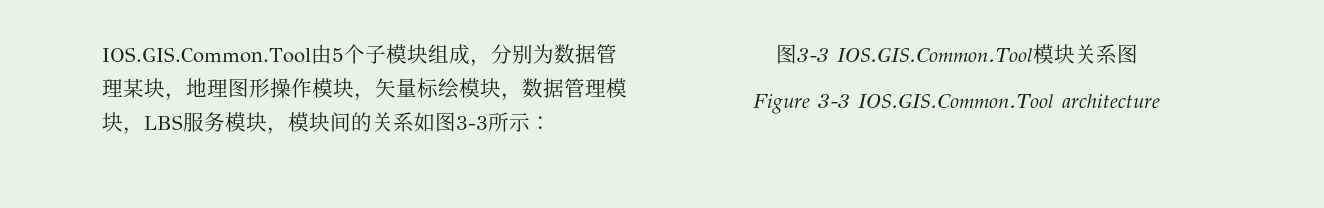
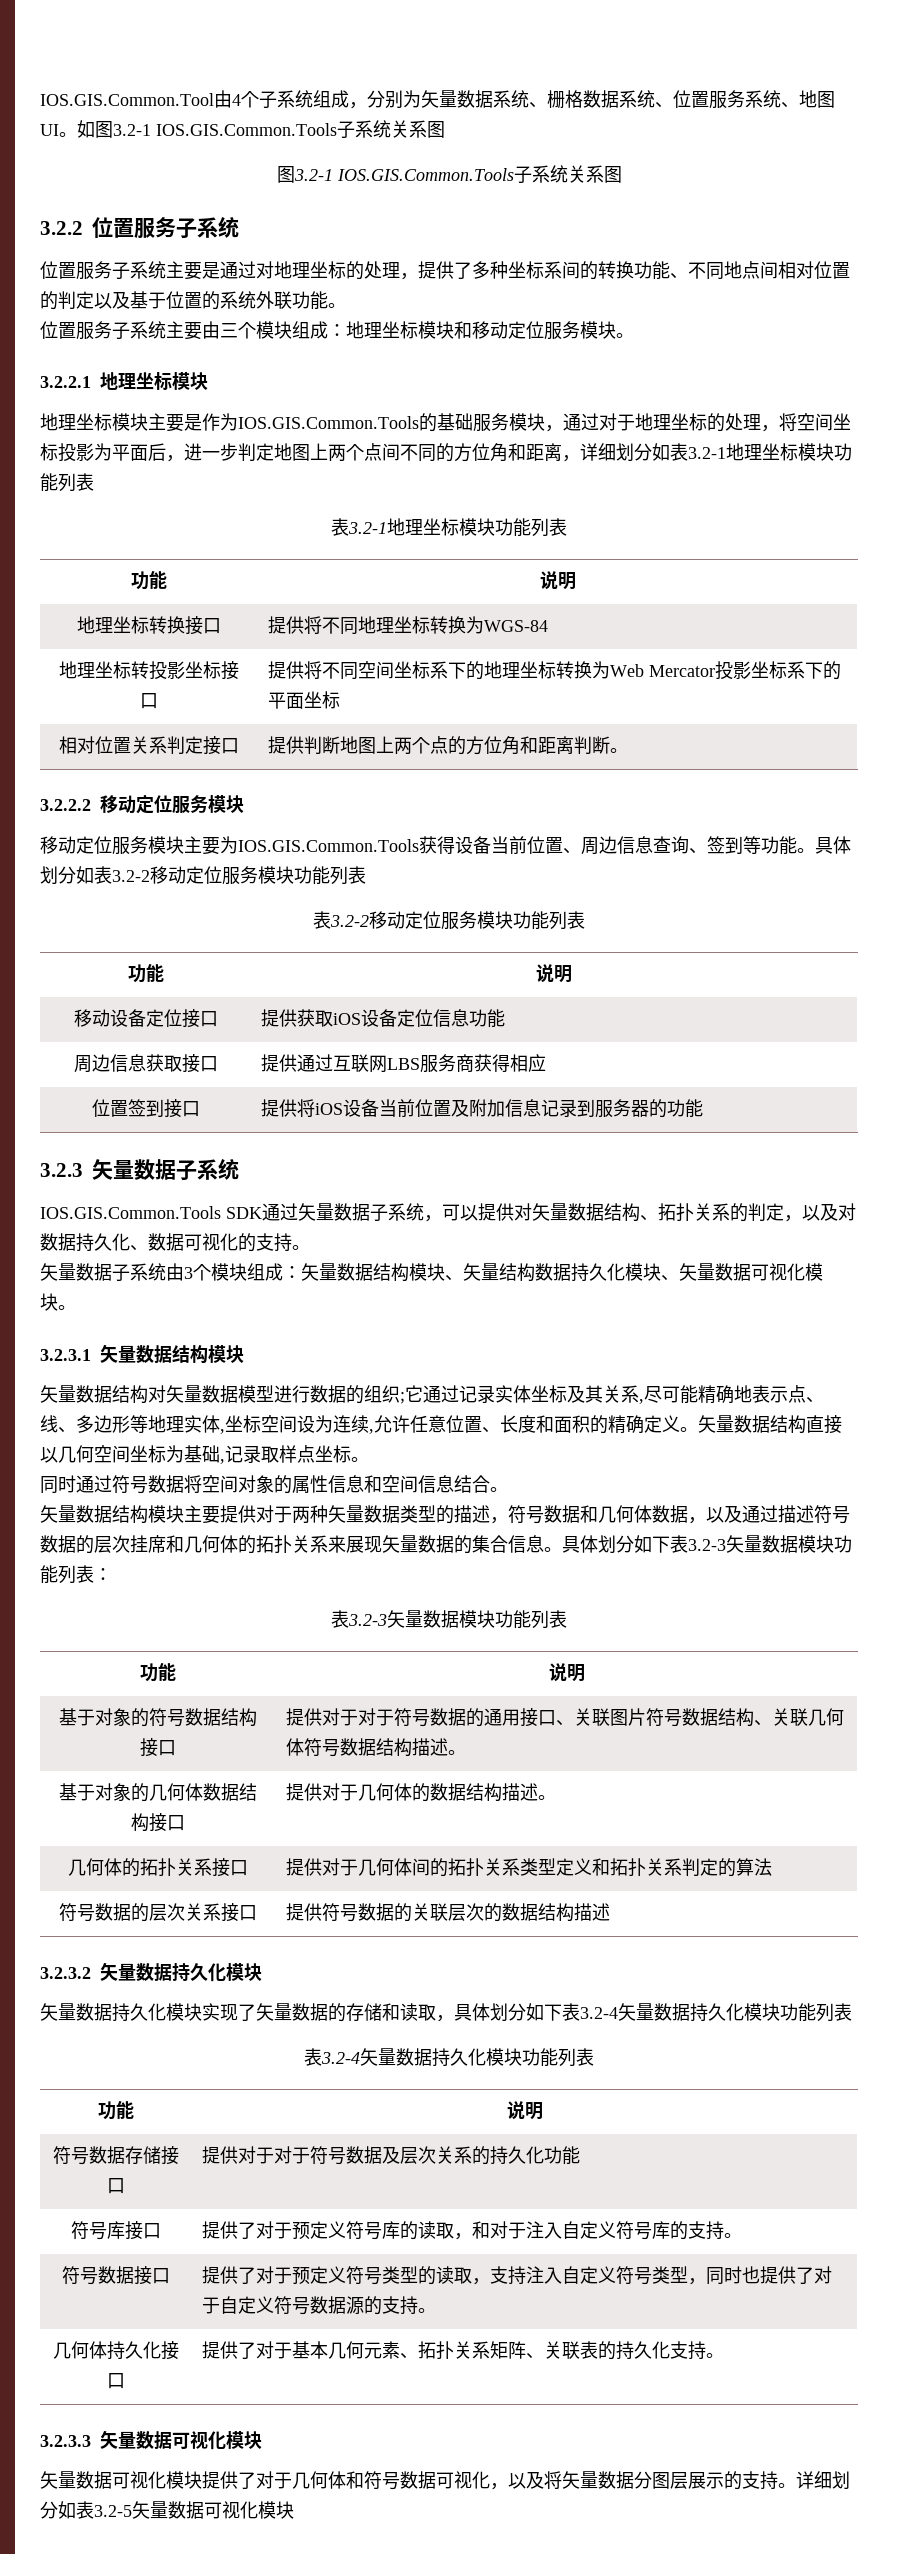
[331,44,617,67] [102,78,627,101] [102,112,551,135] [775,44,1138,64] [753,93,1160,114] 5个子模块组成，分别为数据管理某块，地理图形操作模块，矢量标绘模块，数据管理模块，LBS服务模块，模块间的关系如图3-3所示： // 图3-3 IOS.GIS.Common.Tool模块关系图 // Figure 3-3 IOS.GIS.Common.Tool architecture -> [232,90,835,109] [40,120,445,139] [276,165,622,184] [40,216,239,239] [40,261,850,280] [40,291,346,310] [40,321,634,340] [40,372,208,390] [40,413,851,432] [40,443,852,462] [40,473,94,492] [331,518,567,537] [131,571,167,590] [539,571,576,590] [77,616,221,635] [268,616,549,635] [59,661,239,680] [140,693,158,709] [268,661,842,680] [268,691,341,709] [59,736,239,755] [268,736,629,755] [40,795,244,814] [40,836,851,855] [40,866,366,885] [313,911,585,930] [127,964,164,983] [536,964,572,983] [73,1009,218,1028] [261,1009,506,1028] [73,1054,218,1073] [261,1054,547,1073] [91,1099,200,1118] [261,1099,704,1118] [40,1158,239,1181] [40,1203,856,1222] [40,1233,310,1252] [40,1263,823,1282] [40,1293,76,1311] [40,1344,244,1364] [40,1385,824,1404] [40,1415,842,1434] [40,1445,369,1464] [40,1475,508,1494] [40,1505,850,1524] [40,1535,852,1554] [40,1565,112,1584] [331,1610,567,1629] [140,1663,176,1682] [548,1663,585,1682] [59,1708,257,1727] [140,1738,176,1757] [286,1708,845,1727] [286,1738,467,1757] [59,1783,257,1802] [131,1813,185,1832] [286,1783,557,1802] [68,1858,248,1877] [286,1858,773,1877] [59,1903,257,1922] [286,1903,611,1922] [40,1962,262,1982] [40,2003,852,2022] [304,2048,594,2067] [98,2101,134,2120] [506,2101,543,2120] [53,2146,179,2165] [107,2178,125,2194] [202,2146,581,2165] [71,2221,161,2240] [202,2221,743,2240] [62,2266,170,2285] [202,2266,833,2285] [202,2296,437,2315] [53,2341,179,2360] [107,2373,125,2389] [202,2341,725,2360] [40,2430,262,2450] [40,2471,850,2490] [40,2501,294,2519] 4个子系统组成，分别为矢量数据系统、栅格数据系统、位置服务系统、地图UI。如图3.2-1 IOS.GIS.Common.Tools子系统关系图 // 图3.2-1 IOS.GIS.Common.Tools子系统关系图 // 3.2.2位置服务子系统 // 位置服务子系统主要是通过对地理坐标的处理，提供了多种坐标系间的转换功能、不同地点间相对位置的判定以及基于位置的系统外联功能。 // 位置服务子系统主要由三个模块组成：地理坐标模块和移动定位服务模块。 // 3.2.2.1地理坐标模块 // 地理坐标模块主要是作为IOS.GIS.Common.Tools的基础服务模块，通过对于地理坐标的处理，将空间坐标投影为平面后，进一步判定地图上两个点间不同的方位角和距离，详细划分如表3.2-1地理坐标模块功能列表 // 表3.2-1地理坐标模块功能列表 // 功能 | 说明 // 地理坐标转换接口 | 提供将不同地理坐标转换为WGS-84 // 地理坐标转投影坐标接口 | 提供将不同空间坐标系下的地理坐标转换为Web Mercator投影坐标系下的平面坐标 // 相对位置关系判定接口 | 提供判断地图上两个点的方位角和距离判断。 // 3.2.2.2移动定位服务模块 // 移动定位服务模块主要为IOS.GIS.Common.Tools获得设备当前位置、周边信息查询、签到等功能。具体划分如表3.2-2移动定位服务模块功能列表 // 表3.2-2移动定位服务模块功能列表 // 功能 | 说明 // 移动设备定位接口 | 提供获取iOS设备定位信息功能 // 周边信息获取接口 | 提供通过互联网LBS服务商获得相应 // 位置签到接口 | 提供将iOS设备当前位置及附加信息记录到服务器的功能 // 3.2.3矢量数据子系统 // IOS.GIS.Common.Tools SDK通过矢量数据子系统，可以提供对矢量数据结构、拓扑关系的判定，以及对数据持久化、数据可视化的支持。 // 矢量数据子系统由3个模块组成：矢量数据结构模块、矢量结构数据持久化模块、矢量数据可视化模块。 // 3.2.3.1矢量数据结构模块 // 矢量数据结构对矢量数据模型进行数据的组织;它通过记录实体坐标及其关系,尽可能精确地表示点、线、多边形等地理实体,坐标空间设为连续,允许任意位置、长度和面积的精确定义。矢量数据结构直接以几何空间坐标为基础,记录取样点坐标。 // 同时通过符号数据将空间对象的属性信息和空间信息结合。 // 矢量数据结构模块主要提供对于两种矢量数据类型的描述，符号数据和几何体数据，以及通过描述符号数据的层次挂席和几何体的拓扑关系来展现矢量数据的集合信息。具体划分如下表3.2-3矢量数据模块功能列表： // 表3.2-3矢量数据模块功能列表 // 功能 | 说明 // 基于对象的符号数据结构接口 | 提供对于对于符号数据的通用接口、关联图片符号数据结构、关联几何体符号数据结构描述。 // 基于对象的几何体数据结构接口 | 提供对于几何体的数据结构描述。 // 几何体的拓扑关系接口 | 提供对于几何体间的拓扑关系类型定义和拓扑关系判定的算法 // 符号数据的层次关系接口 | 提供符号数据的关联层次的数据结构描述 // 3.2.3.2矢量数据持久化模块 // 矢量数据持久化模块实现了矢量数据的存储和读取，具体划分如下表3.2-4矢量数据持久化模块功能列表 // 表3.2-4矢量数据持久化模块功能列表 // 功能 | 说明 // 符号数据存储接口 | 提供对于对于符号数据及层次关系的持久化功能 // 符号库接口 | 提供了对于预定义符号库的读取，和对于注入自定义符号库的支持。 // 符号数据接口 | 提供了对于预定义符号类型的读取，支持注入自定义符号类型，同时也提供了对于自定义符号数据源的支持。 // 几何体持久化接口 | 提供了对于基本几何元素、拓扑关系矩阵、关联表的持久化支持。 // 3.2.3.3矢量数据可视化模块 // 矢量数据可视化模块提供了对于几何体和符号数据可视化，以及将矢量数据分图层展示的支持。详细划分如表3.2-5矢量数据可视化模块

